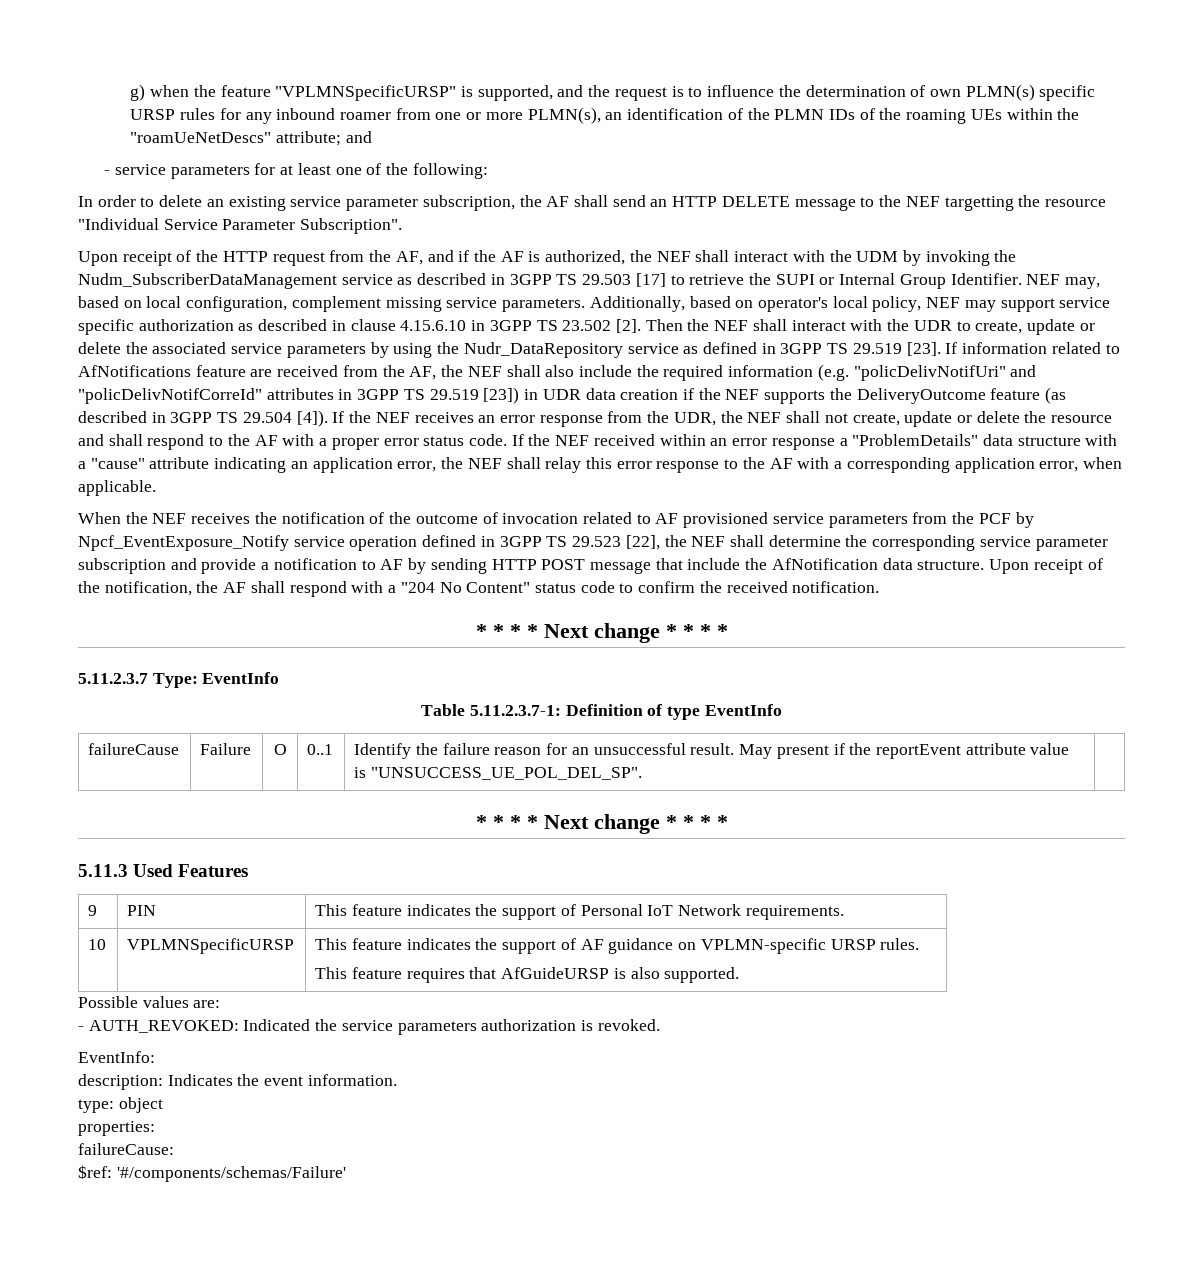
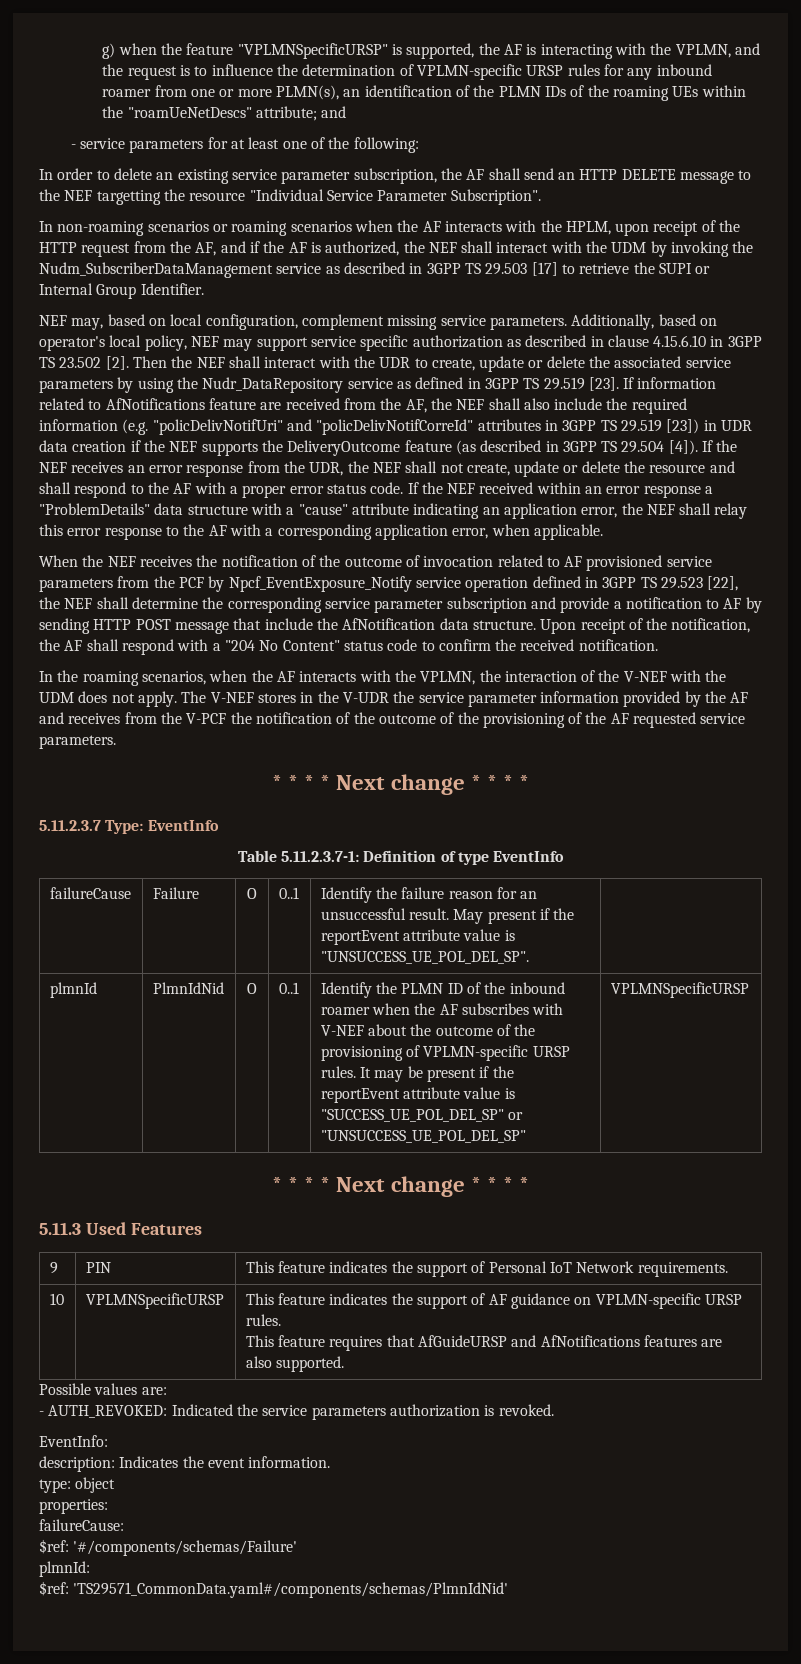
(553, 93) none -> [478,43,731,59] the AF is interacting with the VPLMN,
[929,84,1096,101] own PLMN(s) specific -> [416,64,522,80] VPLMN-specific
[78,251,118,266] Upon -> [39,220,650,236] In non-roaming scenarios or roaming scenarios when the AF interacts with the HPLM, upon
(1022, 279) none -> (204, 289) //
(880, 587) none -> [39,670,727,686] [39,691,749,707] [39,712,746,728] [39,735,116,749] // In the roaming scenarios, when the AF interacts with the VPLMN, the interaction of the V-NEF with the UDM does not apply. The V-NEF stores in the V-UDR the service parameter information provided by the AF and receives from the V-PCF the notification of the outcome of the provisioning of the AF requested service parameters.
(642, 773) none -> [49,982,97,998] [152,982,224,994] [247,983,257,994] [278,982,299,994] [320,982,565,998] [320,1003,564,1015] [320,1024,536,1036] [320,1045,570,1061] [320,1066,514,1082] [320,1087,515,1103] [320,1109,524,1122] [320,1130,526,1143] [610,982,749,998] // plmnId | PlmnIdNid | O | 0..1 | Identify the PLMN ID of the inbound roamer when the AF subscribes with V-NEF about the outcome of the provisioning of VPLMN-specific URSP rules. It may be present if the reportEvent attribute value is "SUCCESS_UE_POL_DEL_SP" or "UNSUCCESS_UE_POL_DEL_SP" | VPLMNSpecificURSP
[613,968,626,979] is -> [511,1335,723,1347] and AfNotifications features are
(346, 1174) none -> [39,1561,90,1577] [39,1581,509,1598] // plmnId: // $ref: 'TS29571_CommonData.yaml#/components/schemas/PlmnIdNid'

